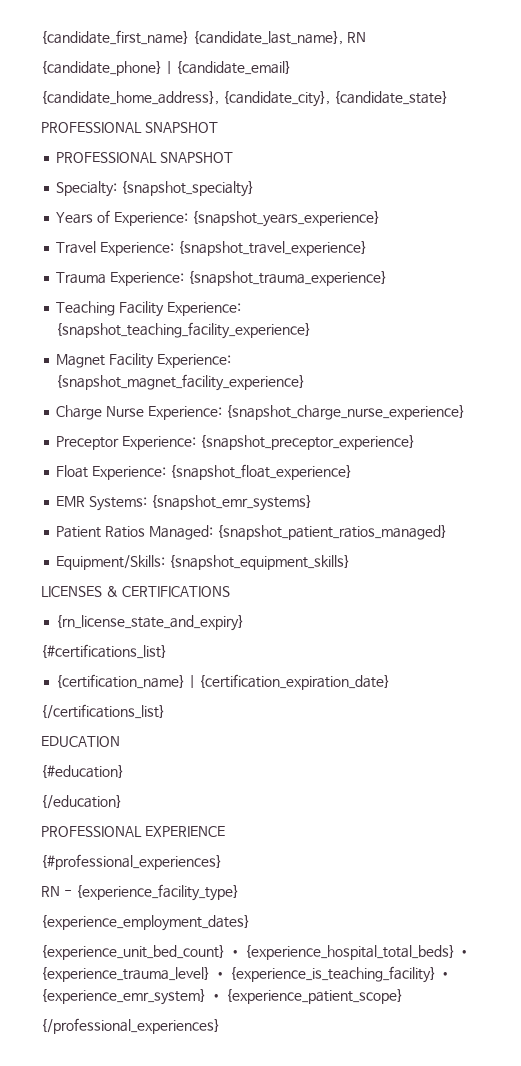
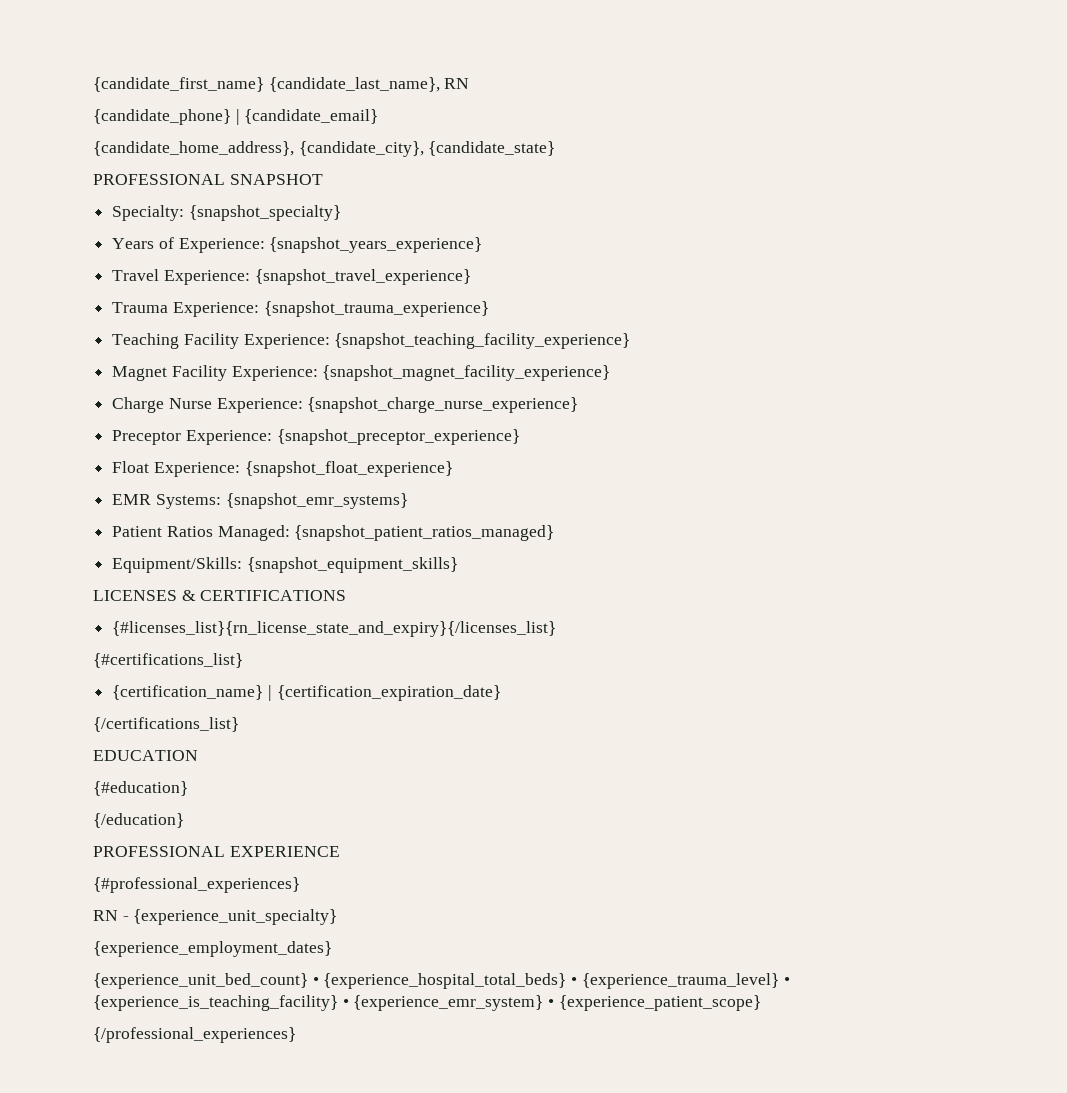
[56,152,234,163] // PROFESSIONAL SNAPSHOT -> (323, 179) none
[56,615,245,631] {rn_license_state_and_expiry} -> [112,621,557,637] {#licenses_list}{rn_license_state_and_expiry}{/licenses_list}
[75,884,239,901] {experience_facility_type} -> [133,909,338,925] {experience_unit_specialty}

